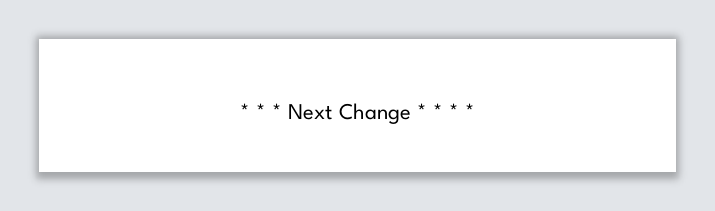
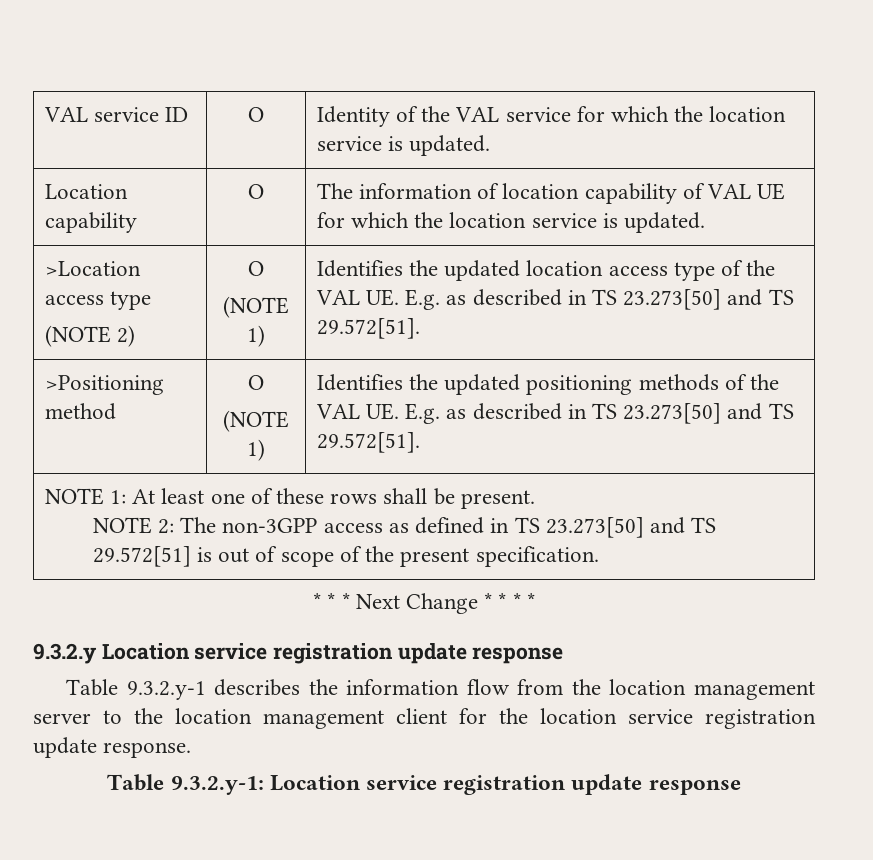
(240, 111) none -> [43,107,189,122] [248,107,264,122] [316,106,787,127] [316,135,491,156] [44,184,128,199] [44,212,137,233] [248,184,264,199] [316,183,786,204] [316,212,706,233] [44,261,141,276] [44,291,151,310] [44,325,135,347] [248,261,264,276] [223,296,289,318] [247,325,265,347] [316,260,776,281] [315,289,794,310] [316,318,420,339] [44,375,164,395] [44,403,116,420] [248,375,264,390] [223,410,289,432] [247,439,265,461] [316,374,780,395] [315,403,794,424] [316,432,420,453] [44,488,535,509] [92,517,717,538] [92,546,599,567] VAL service ID | O | Identity of the VAL service for which the location service is updated. // Location capability | O | The information of location capability of VAL UE for which the location service is updated. // >Location access type // (NOTE 2) | O // (NOTE 1) | Identifies the updated location access type of the VAL UE. E.g. as described in TS 23.273[50] and TS 29.572[51]. // >Positioning method | O // (NOTE 1) | Identifies the updated positioning methods of the VAL UE. E.g. as described in TS 23.273[50] and TS 29.572[51]. // NOTE 1: At least one of these rows shall be present. // NOTE 2: The non-3GPP access as defined in TS 23.273[50] and TS 29.572[51] is out of scope of the present specification. //
(475, 111) none -> [33,643,564,664] [66,679,815,700] [33,708,816,729] [33,737,192,758] [107,774,741,795] // 9.3.2.y Location service registration update response // Table 9.3.2.y-1 describes the information flow from the location management server to the location management client for the location service registration update response. // Table 9.3.2.y-1: Location service registration update response

